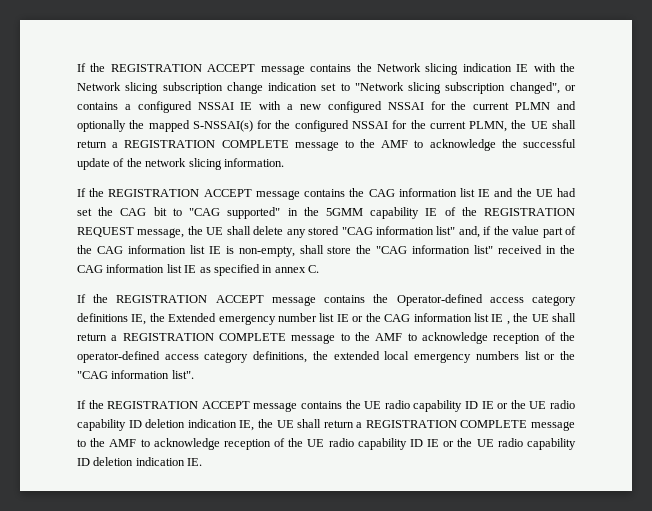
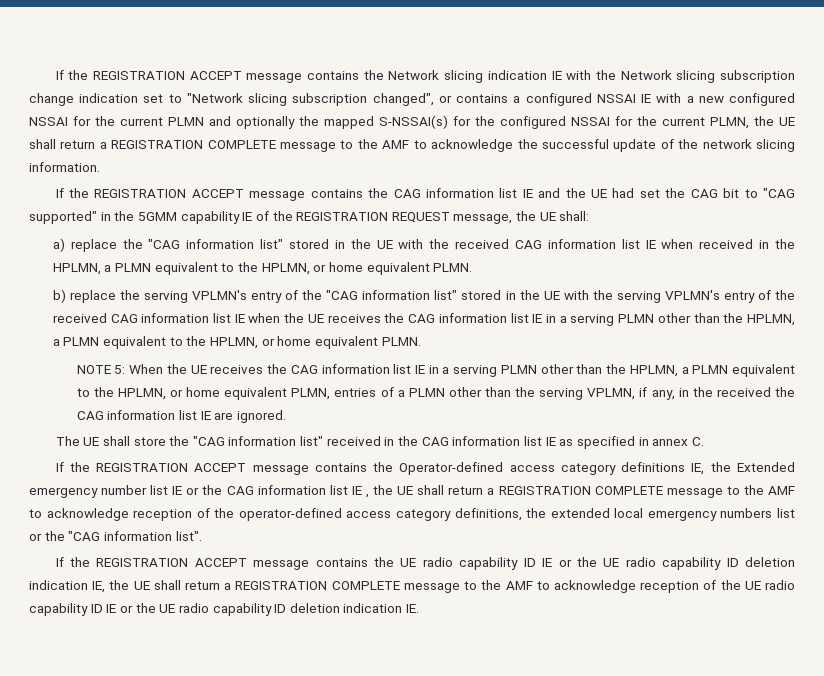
[226,226,576,238] [77,245,295,257] shall delete any stored "CAG information list" and, if the value part of the CAG information list IE is non-empty, -> [559,211,590,221] [52,238,796,252] [52,262,473,275] [52,289,796,303] [52,313,795,326] [52,336,421,349] [76,364,796,377] [76,387,796,400] [76,410,286,423] [55,436,100,446] shall: // a) replace the "CAG information list" stored in the UE with the received CAG information list IE when received in the HPLMN, a PLMN equivalent to the HPLMN, or home equivalent PLMN. // b) replace the serving VPLMN's entry of the "CAG information list" stored in the UE with the serving VPLMN's entry of the received CAG information list IE when the UE receives the CAG information list IE in a serving PLMN other than the HPLMN, a PLMN equivalent to the HPLMN, or home equivalent PLMN. // NOTE 5: When the UE receives the CAG information list IE in a serving PLMN other than the HPLMN, a PLMN equivalent to the HPLMN, or home equivalent PLMN, entries of a PLMN other than the serving VPLMN, if any, in the received the CAG information list IE are ignored. // The UE

